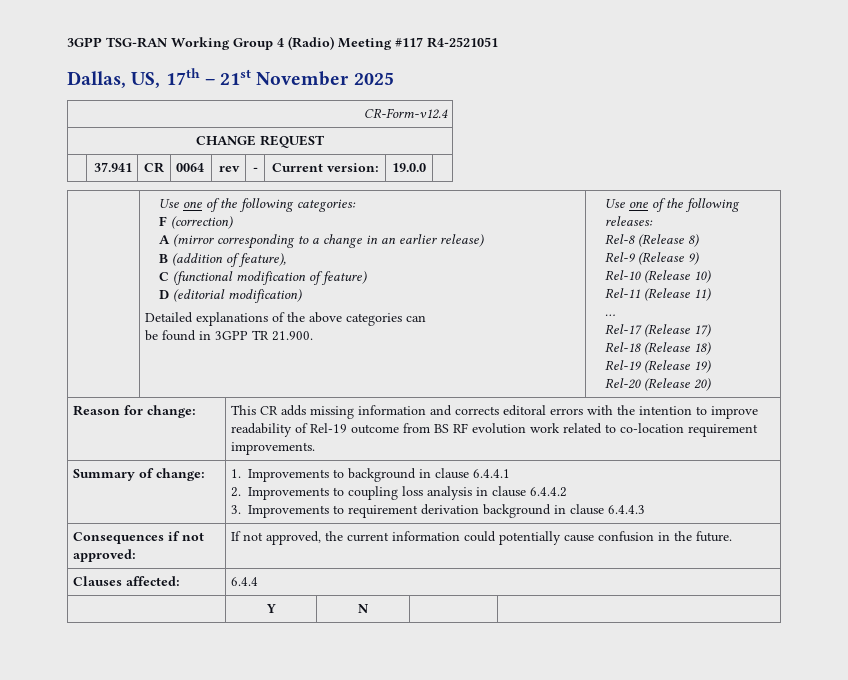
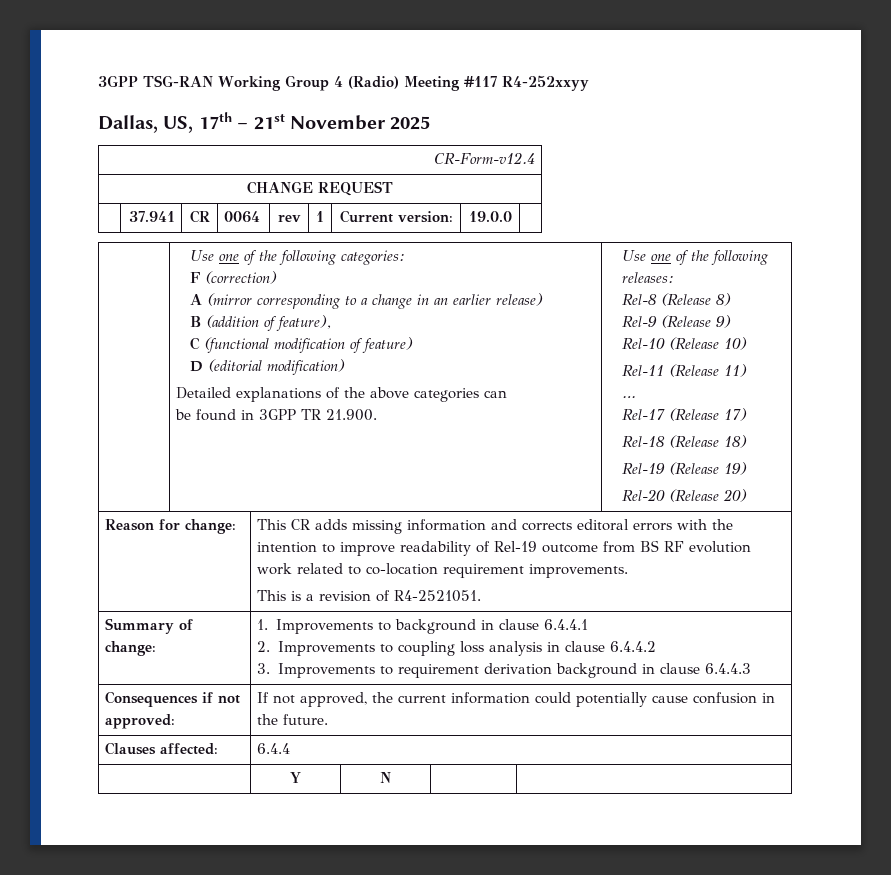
[427,37,498,48] R4-2521051 -> [501,75,589,91] R4-252xxyy
[252,167,258,172] - -> [316,211,324,222] 1
(316, 448) none -> [257,590,482,602] // This is a revision of R4-2521051.

